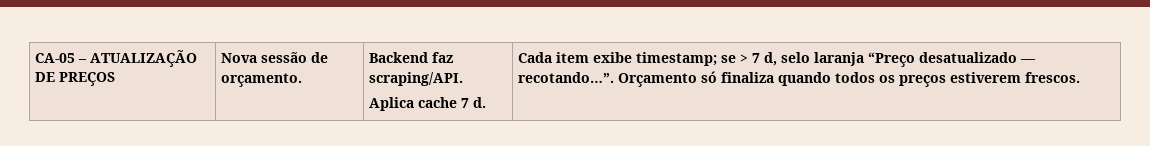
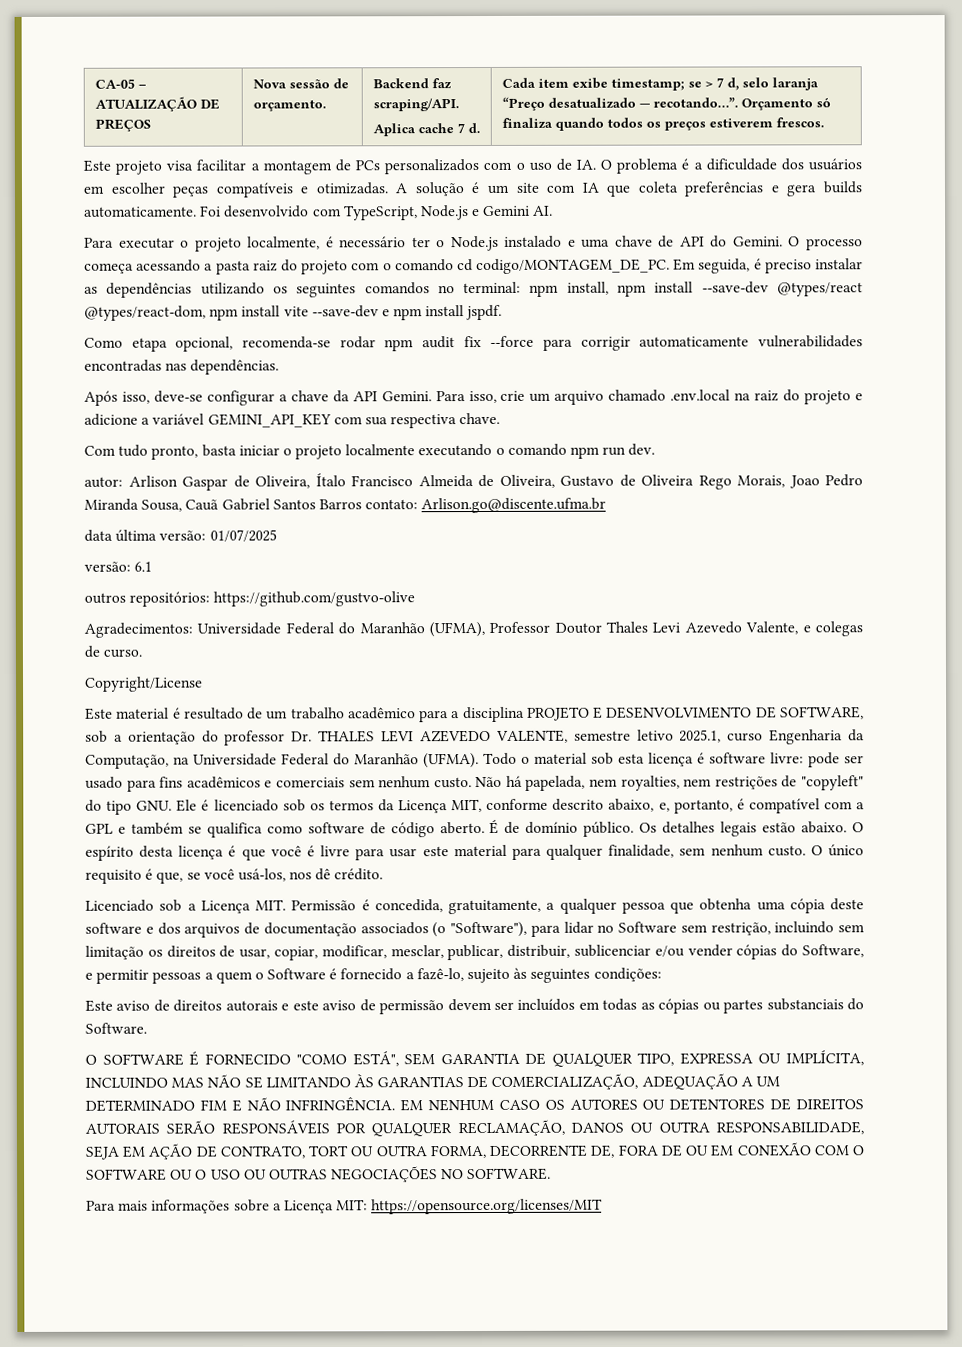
(1081, 77) none -> [83,158,862,175] [83,181,862,198] [84,205,554,221] [84,235,863,252] [84,258,863,275] [84,281,863,298] [84,304,503,321] [84,335,863,352] [84,359,280,375] [84,389,864,406] [84,412,501,429] [84,443,656,460] [84,473,863,491] [84,497,607,514] [84,529,277,542] [84,561,153,572] [84,591,416,607] [84,621,863,638] [84,645,143,658] [85,676,203,692] [85,706,864,723] [85,729,866,746] [85,752,864,769] [85,775,865,792] [85,798,866,815] [85,819,864,838] [85,844,864,861] [85,868,384,884] [85,898,864,915] [85,921,865,938] [85,944,864,961] [85,967,662,984] [85,998,865,1015] [85,1022,147,1034] [85,1050,865,1067] [85,1073,781,1090] [85,1097,864,1112] [85,1119,865,1137] [85,1142,866,1160] [86,1166,552,1183] [86,1198,604,1215] // Este projeto visa facilitar a montagem de PCs personalizados com o uso de IA. O problema é a dificuldade dos usuários em escolher peças compatíveis e otimizadas. A solução é um site com IA que coleta preferências e gera builds automaticamente. Foi desenvolvido com TypeScript, Node.js e Gemini AI. // Para executar o projeto localmente, é necessário ter o Node.js instalado e uma chave de API do Gemini. O processo começa acessando a pasta raiz do projeto com o comando cd codigo/MONTAGEM_DE_PC. Em seguida, é preciso instalar as dependências utilizando os seguintes comandos no terminal: npm install, npm install --save-dev @types/react @types/react-dom, npm install vite --save-dev e npm install jspdf. // Como etapa opcional, recomenda-se rodar npm audit fix --force para corrigir automaticamente vulnerabilidades encontradas nas dependências. // Após isso, deve-se configurar a chave da API Gemini. Para isso, crie um arquivo chamado .env.local na raiz do projeto e adicione a variável GEMINI_API_KEY com sua respectiva chave. // Com tudo pronto, basta iniciar o projeto localmente executando o comando npm run dev. // autor: Arlison Gaspar de Oliveira, Ítalo Francisco Almeida de Oliveira, Gustavo de Oliveira Rego Morais, Joao Pedro Miranda Sousa, Cauã Gabriel Santos Barros contato: Arlison.go@discente.ufma.br // data última versão: 01/07/2025 // versão: 6.1 // outros repositórios: https://github.com/gustvo-olive // Agradecimentos: Universidade Federal do Maranhão (UFMA), Professor Doutor Thales Levi Azevedo Valente, e colegas de curso. // Copyright/License // Este material é resultado de um trabalho acadêmico para a disciplina PROJETO E DESENVOLVIMENTO DE SOFTWARE, sob a orientação do professor Dr. THALES LEVI AZEVEDO VALENTE, semestre letivo 2025.1, curso Engenharia da Computação, na Universidade Federal do Maranhão (UFMA). Todo o material sob esta licença é software livre: pode ser usado para fins acadêmicos e comerciais sem nenhum custo. Não há papelada, nem royalties, nem restrições de "copyleft" do tipo GNU. Ele é licenciado sob os termos da Licença MIT, conforme descrito abaixo, e, portanto, é compatível com a GPL e também se qualifica como software de código aberto. É de domínio público. Os detalhes legais estão abaixo. O espírito desta licença é que você é livre para usar este material para qualquer finalidade, sem nenhum custo. O único requisito é que, se você usá-los, nos dê crédito. // Licenciado sob a Licença MIT. Permissão é concedida, gratuitamente, a qualquer pessoa que obtenha uma cópia deste software e dos arquivos de documentação associados (o "Software"), para lidar no Software sem restrição, incluindo sem limitação os direitos de usar, copiar, modificar, mesclar, publicar, distribuir, sublicenciar e/ou vender cópias do Software, e permitir pessoas a quem o Software é fornecido a fazê-lo, sujeito às seguintes condições: // Este aviso de direitos autorais e este aviso de permissão devem ser incluídos em todas as cópias ou partes substanciais do Software. // O SOFTWARE É FORNECIDO "COMO ESTÁ", SEM GARANTIA DE QUALQUER TIPO, EXPRESSA OU IMPLÍCITA, INCLUINDO MAS NÃO SE LIMITANDO ÀS GARANTIAS DE COMERCIALIZAÇÃO, ADEQUAÇÃO A UM DETERMINADO FIM E NÃO INFRINGÊNCIA. EM NENHUM CASO OS AUTORES OU DETENTORES DE DIREITOS AUTORAIS SERÃO RESPONSÁVEIS POR QUALQUER RECLAMAÇÃO, DANOS OU OUTRA RESPONSABILIDADE, SEJA EM AÇÃO DE CONTRATO, TORT OU OUTRA FORMA, DECORRENTE DE, FORA DE OU EM CONEXÃO COM O SOFTWARE OU O USO OU OUTRAS NEGOCIAÇÕES NO SOFTWARE. // Para mais informações sobre a Licença MIT: https://opensource.org/licenses/MIT

